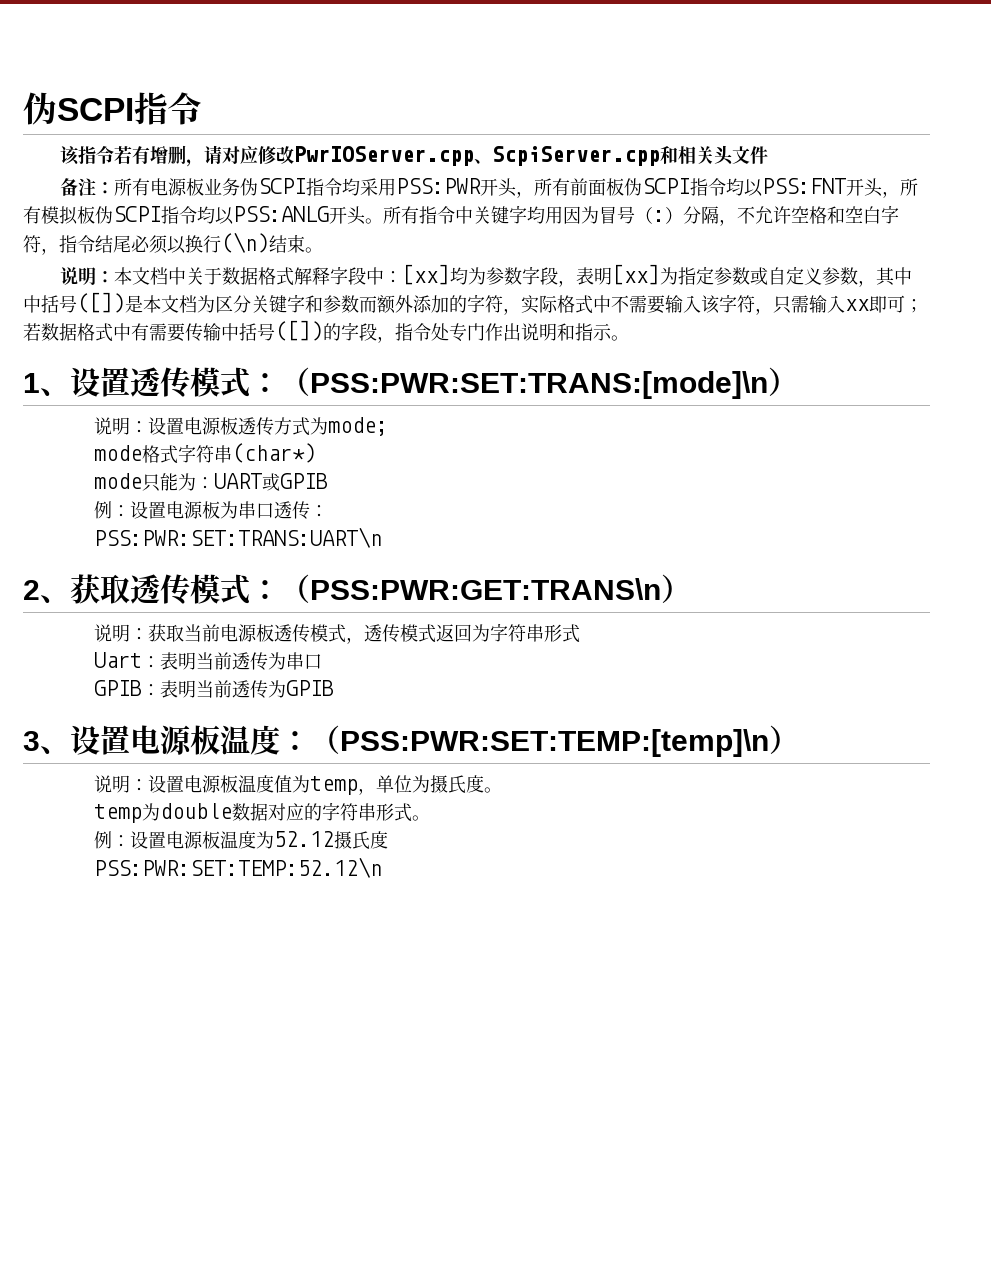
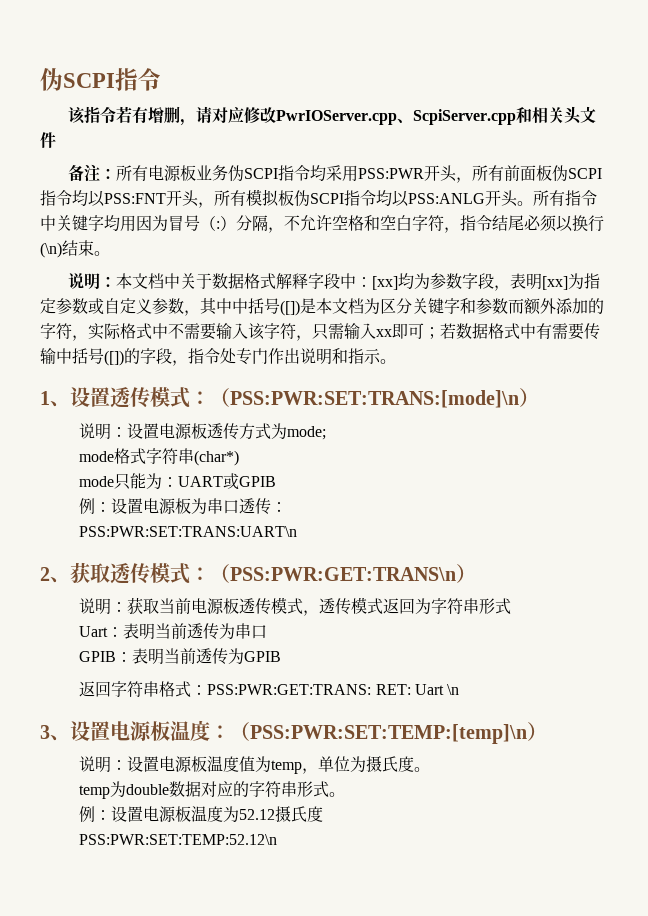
(335, 688) none -> [79,681,460,697] // 返回字符串格式：PSS:PWR:GET:TRANS: RET: Uart \n

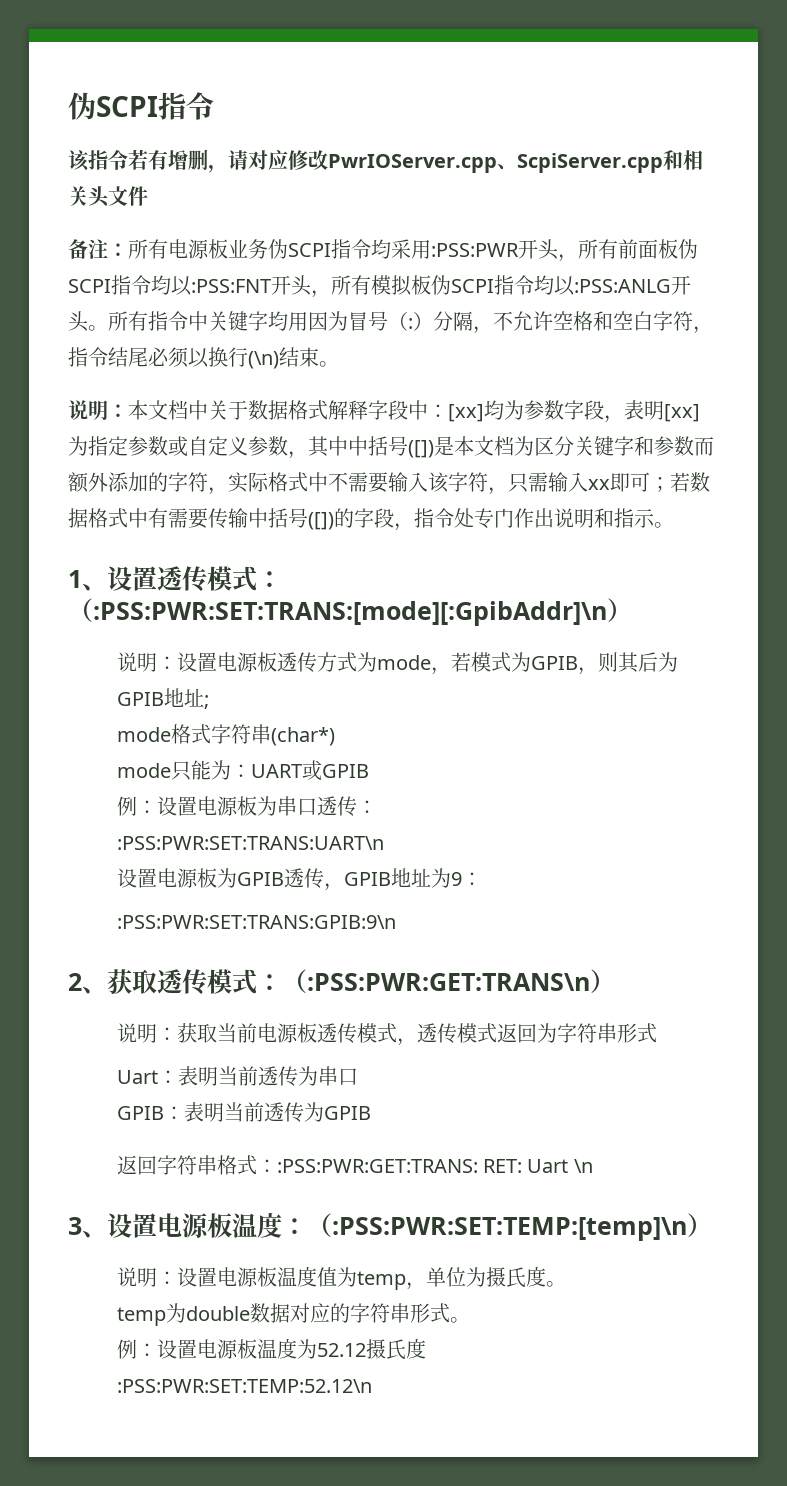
[357,168,424,179] PSS:PWR -> [431,243,519,257] :PSS:PWR
[104,193,166,204] PSS:FNT -> [191,279,271,293] :PSS:FNT
[408,193,485,204] PSS:ANLG -> [574,279,671,293] :PSS:ANLG
[230,390,519,408] PSS:PWR:SET:TRANS:[mode]\n -> [93,601,607,626] :PSS:PWR:SET:TRANS:[mode][:GpibAddr]\n
[287,426,327,440] mode; -> [376,652,678,675] [116,688,209,709] mode，若模式为GPIB，则其后为GPIB地址;
[79,526,298,537] PSS:PWR:SET:TRANS:UART\n -> [116,836,384,850] [116,868,482,891] [116,915,396,929] :PSS:PWR:SET:TRANS:UART\n // 设置电源板为GPIB透传，GPIB地址为9： // :PSS:PWR:SET:TRANS:GPIB:9\n
[230,567,456,581] PSS:PWR:GET:TRANS\n -> [307,973,590,991] :PSS:PWR:GET:TRANS\n
[207,684,372,695] PSS:PWR:GET:TRANS: -> [276,1159,478,1173] :PSS:PWR:GET:TRANS:
[250,724,527,744] PSS:PWR:SET:TEMP:[temp]\n -> [332,1217,687,1241] :PSS:PWR:SET:TEMP:[temp]\n
[79,834,278,845] PSS:PWR:SET:TEMP:52.12\n -> [116,1379,372,1393] :PSS:PWR:SET:TEMP:52.12\n

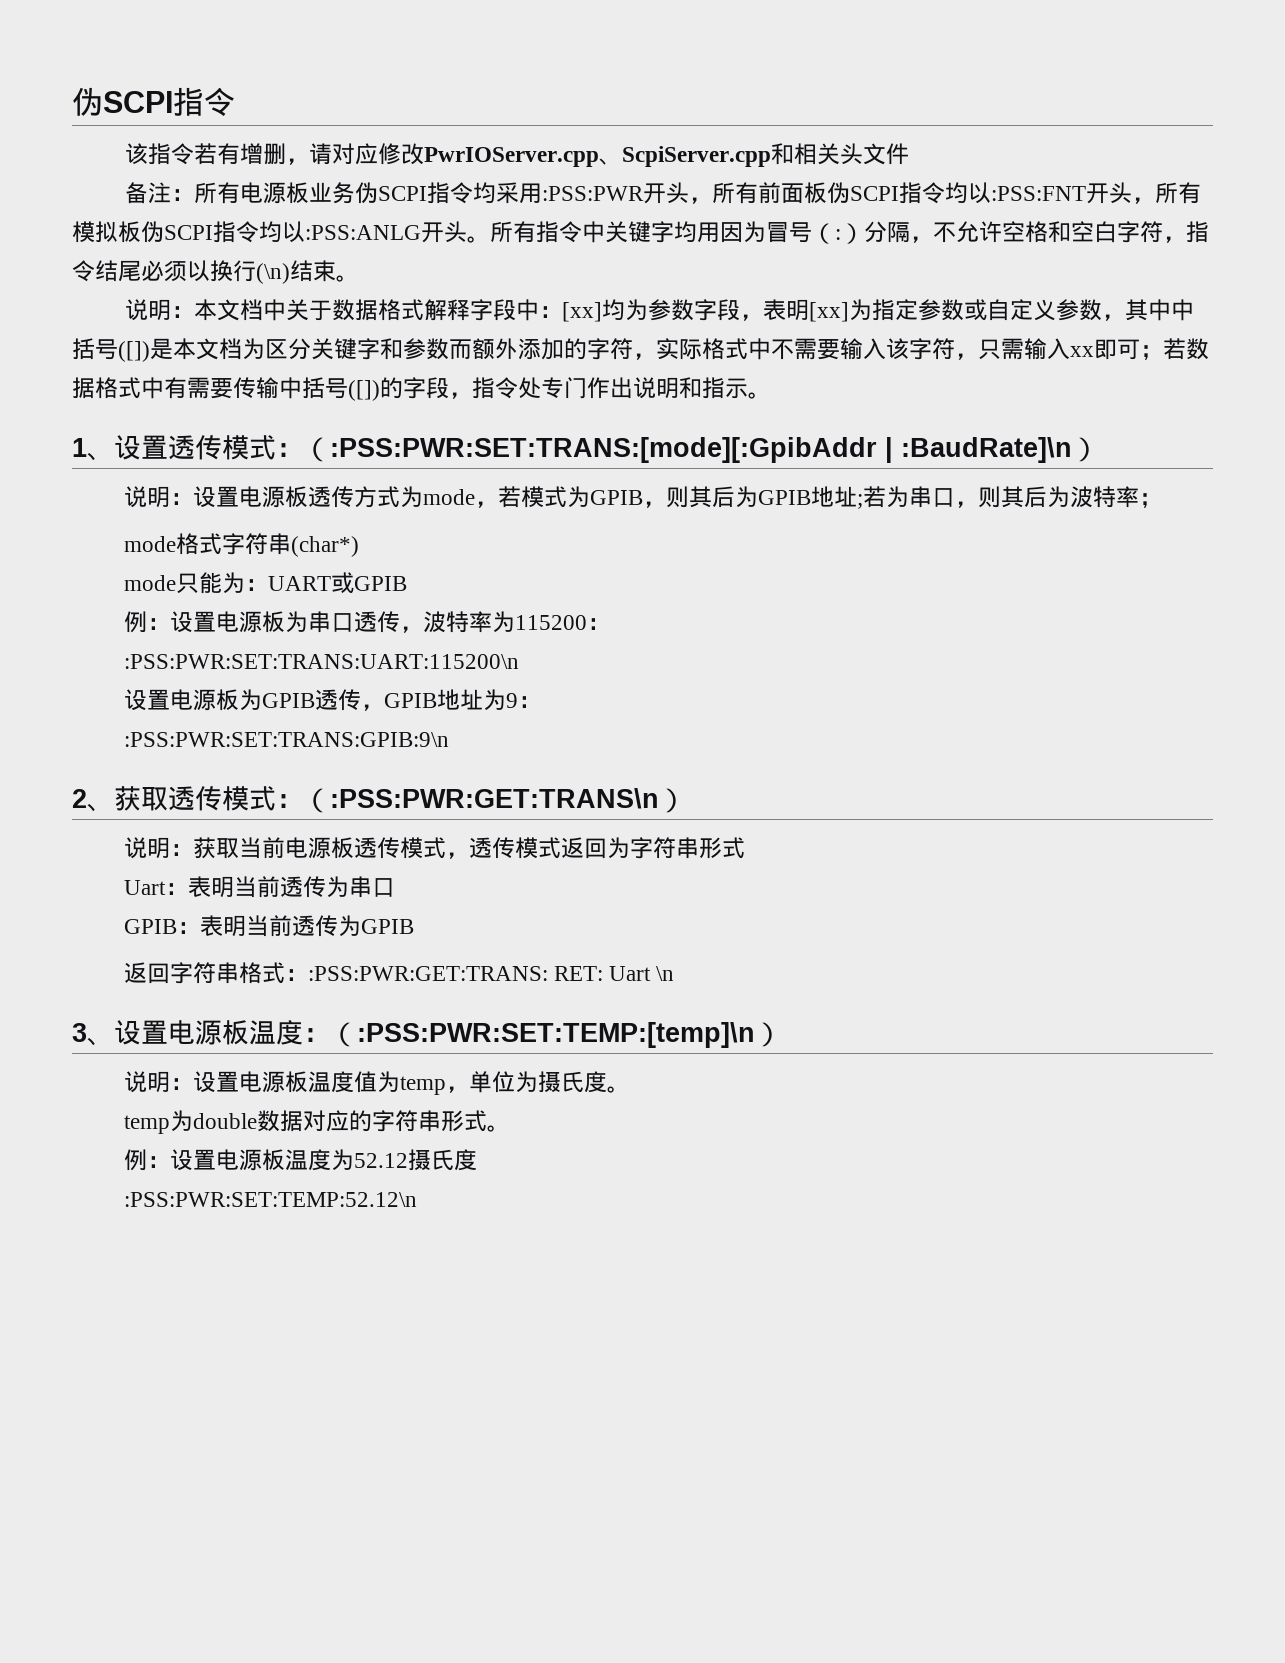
[93,601,607,626] :PSS:PWR:SET:TRANS:[mode][:GpibAddr]\n -> [330,437,1072,463] :PSS:PWR:SET:TRANS:[mode][:GpibAddr | :BaudRate]\n
(209, 702) none -> [862,486,1162,508] 若为串口，则其后为波特率；
[356,800,377,814] [116,836,384,850] ： // :PSS:PWR:SET:TRANS:UART\n -> [399,611,610,633] [123,654,519,669] ，波特率为115200： // :PSS:PWR:SET:TRANS:UART:115200\n

